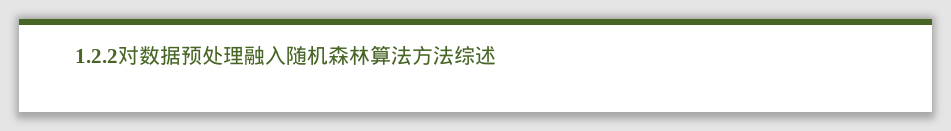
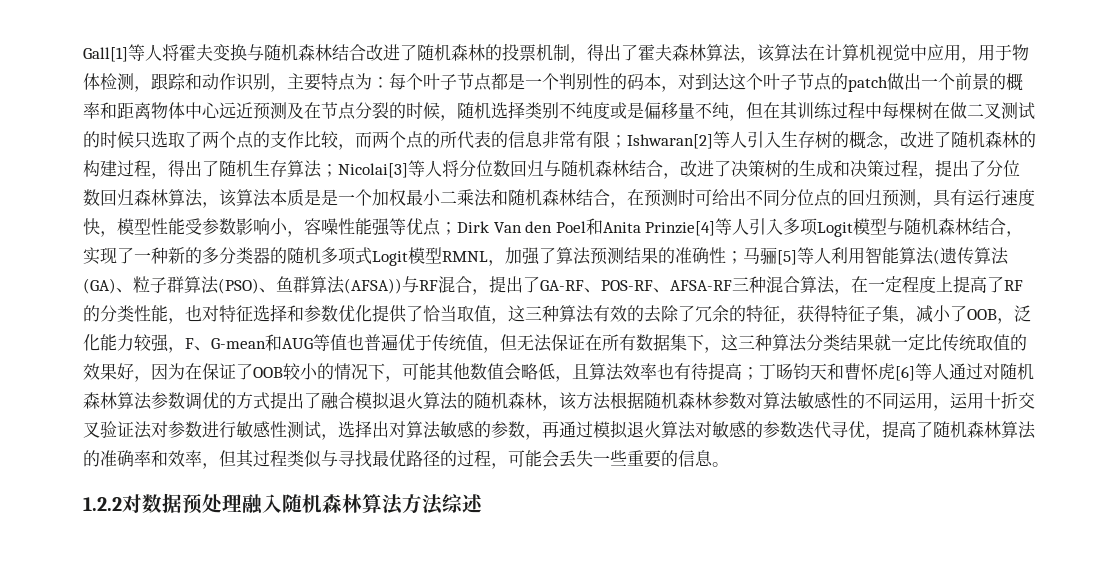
(75, 56) none -> [83,43,1029,63] [83,73,1023,92] [83,101,1035,121] [83,131,1036,150] [83,160,1020,179] [83,189,1035,208] [83,218,1024,237] [83,247,1009,266] [83,276,1023,295] [83,304,1031,324] [83,333,1027,353] [83,362,1034,382] [83,391,1035,411] [83,420,1036,440] [83,449,729,469] Gall[1]等人将霍夫变换与随机森林结合改进了随机森林的投票机制，得出了霍夫森林算法，该算法在计算机视觉中应用，用于物体检测，跟踪和动作识别，主要特点为：每个叶子节点都是一个判别性的码本，对到达这个叶子节点的patch做出一个前景的概率和距离物体中心远近预测及在节点分裂的时候，随机选择类别不纯度或是偏移量不纯，但在其训练过程中每棵树在做二叉测试的时候只选取了两个点的支作比较，而两个点的所代表的信息非常有限；Ishwaran[2]等人引入生存树的概念，改进了随机森林的构建过程，得出了随机生存算法；Nicolai[3]等人将分位数回归与随机森林结合，改进了决策树的生成和决策过程，提出了分位数回归森林算法，该算法本质是是一个加权最小二乘法和随机森林结合，在预测时可给出不同分位点的回归预测，具有运行速度快，模型性能受参数影响小，容噪性能强等优点；Dirk Van den Poel和Anita Prinzie[4]等人引入多项Logit模型与随机森林结合，实现了一种新的多分类器的随机多项式Logit模型RMNL，加强了算法预测结果的准确性；马骊[5]等人利用智能算法(遗传算法(GA)、粒子群算法(PSO)、鱼群算法(AFSA))与RF混合，提出了GA-RF、POS-RF、AFSA-RF三种混合算法，在一定程度上提高了RF的分类性能，也对特征选择和参数优化提供了恰当取值，这三种算法有效的去除了冗余的特征，获得特征子集，减小了OOB，泛化能力较强，F、G-mean和AUG等值也普遍优于传统值，但无法保证在所有数据集下，这三种算法分类结果就一定比传统取值的效果好，因为在保证了OOB较小的情况下，可能其他数值会略低，且算法效率也有待提高；丁旸钧天和曹怀虎[6]等人通过对随机森林算法参数调优的方式提出了融合模拟退火算法的随机森林，该方法根据随机森林参数对算法敏感性的不同运用，运用十折交叉验证法对参数进行敏感性测试，选择出对算法敏感的参数，再通过模拟退火算法对敏感的参数迭代寻优，提高了随机森林算法的准确率和效率，但其过程类似与寻找最优路径的过程，可能会丢失一些重要的信息。 //

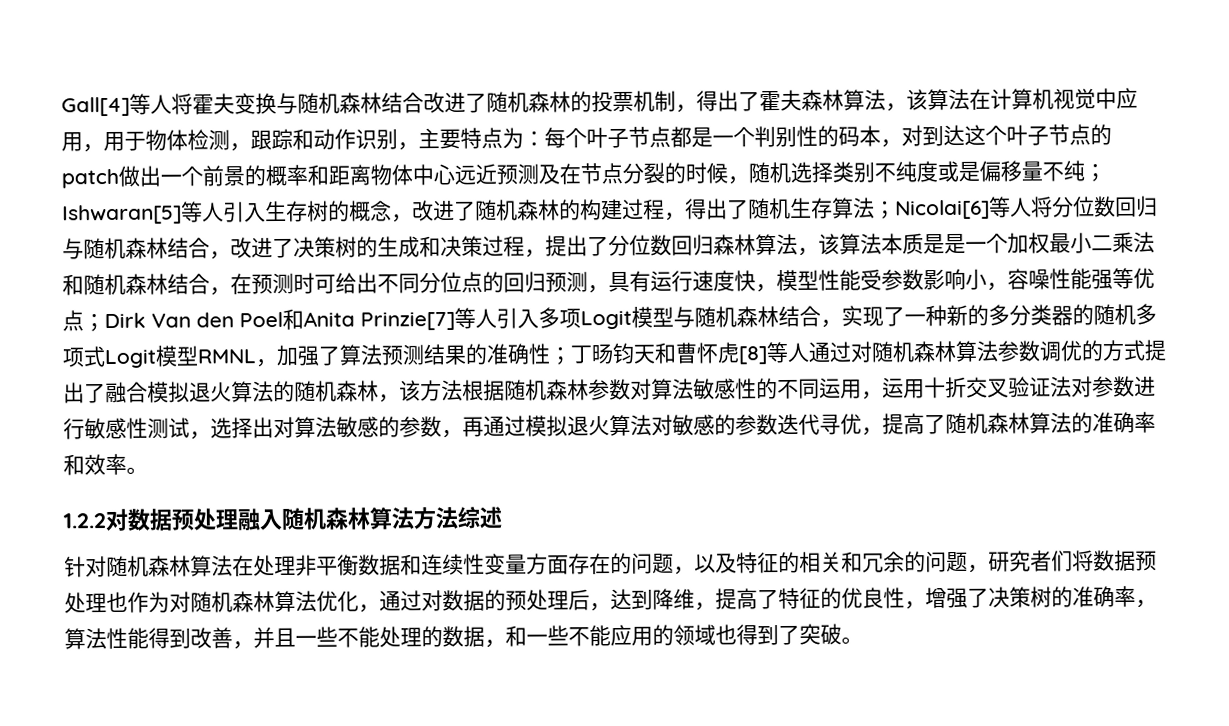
[83,47,128,62] Gall[1] -> [61,96,130,117] Gall[4]
[729,101,1035,121] [83,131,713,150] ，但在其训练过程中每棵树在做二叉测试的时候只选取了两个点的支作比较，而两个点的所代表的信息非常有限；Ishwaran[2] -> [1084,163,1106,183] [62,204,182,225] ；Ishwaran[5]
[338,163,408,178] Nicolai[3] -> [895,199,990,220] Nicolai[6]
[645,221,716,236] Prinzie[4] -> [360,311,455,331] Prinzie[7]
[743,247,1009,265] [83,276,1023,295] [83,304,1031,324] [83,333,1027,353] [83,362,759,382] 马骊[5]等人利用智能算法(遗传算法(GA)、粒子群算法(PSO)、鱼群算法(AFSA))与RF混合，提出了GA-RF、POS-RF、AFSA-RF三种混合算法，在一定程度上提高了RF的分类性能，也对特征选择和参数优化提供了恰当取值，这三种算法有效的去除了冗余的特征，获得特征子集，减小了OOB，泛化能力较强，F、G-mean和AUG等值也普遍优于传统值，但无法保证在所有数据集下，这三种算法分类结果就一定比传统取值的效果好，因为在保证了OOB较小的情况下，可能其他数值会略低，且算法效率也有待提高； -> (572, 356) none
[895,366,915,381] [6] -> [738,346,768,365] [8]
[202,449,713,469] ，但其过程类似与寻找最优路径的过程，可能会丢失一些重要的信息 -> (127, 464) none
(483, 503) none -> [64,549,1157,578] [64,585,1157,614] [64,623,863,650] // 针对随机森林算法在处理非平衡数据和连续性变量方面存在的问题，以及特征的相关和冗余的问题，研究者们将数据预处理也作为对随机森林算法优化，通过对数据的预处理后，达到降维，提高了特征的优良性，增强了决策树的准确率，算法性能得到改善，并且一些不能处理的数据，和一些不能应用的领域也得到了突破。

